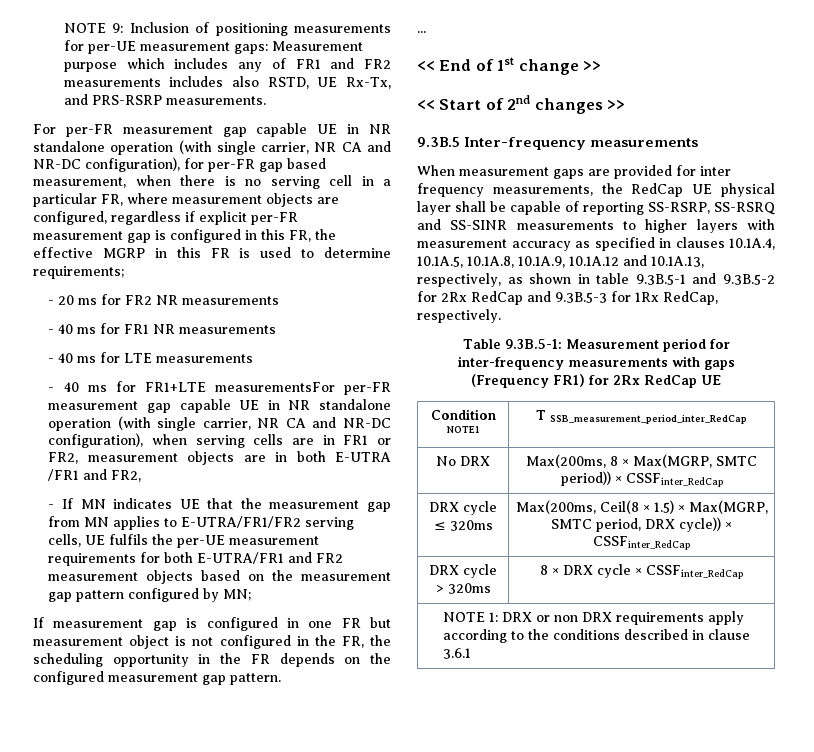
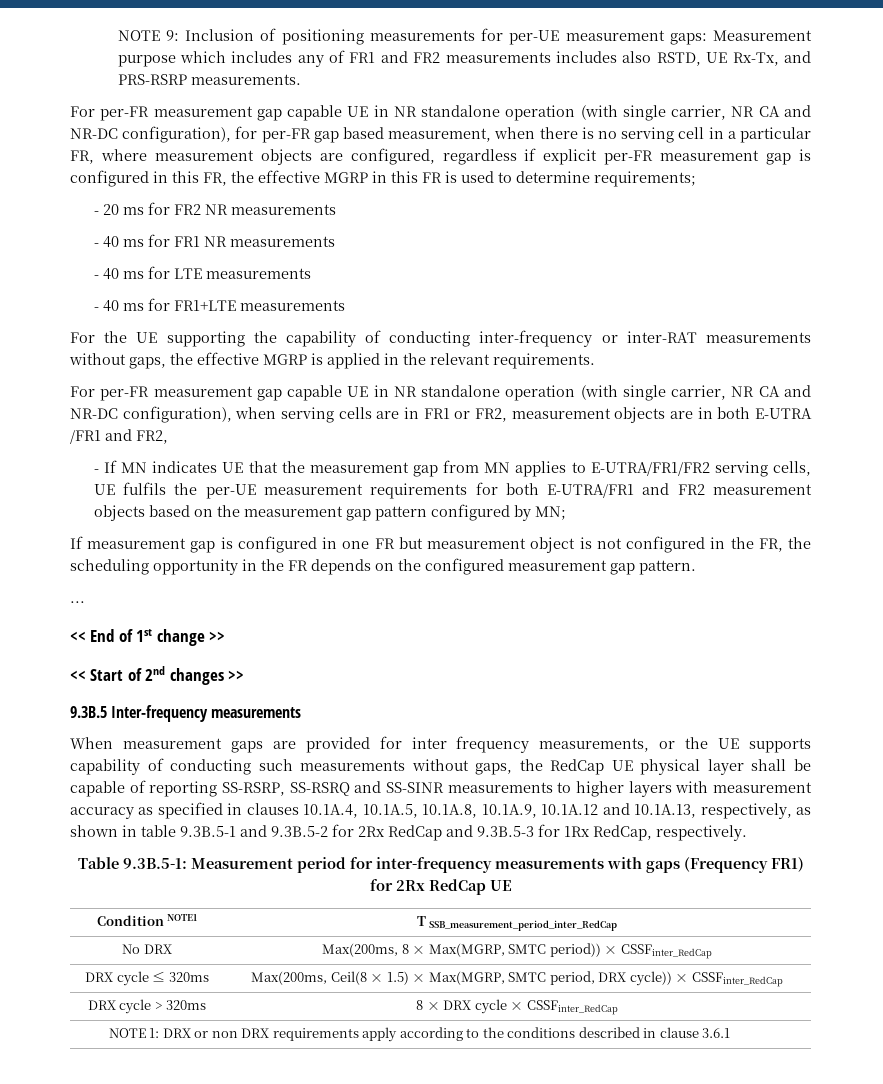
[214,382,335,392] measurementsFor -> [239,300,345,311] [70,330,811,347] [69,352,595,369] [70,386,95,397] measurements // For the UE supporting the capability of conducting inter-frequency or inter-RAT measurements without gaps, the effective MGRP is applied in the relevant requirements. // For
(593, 190) none -> [659,737,811,753] [70,758,513,775] or the UE supports capability of conducting such measurements without gaps,

